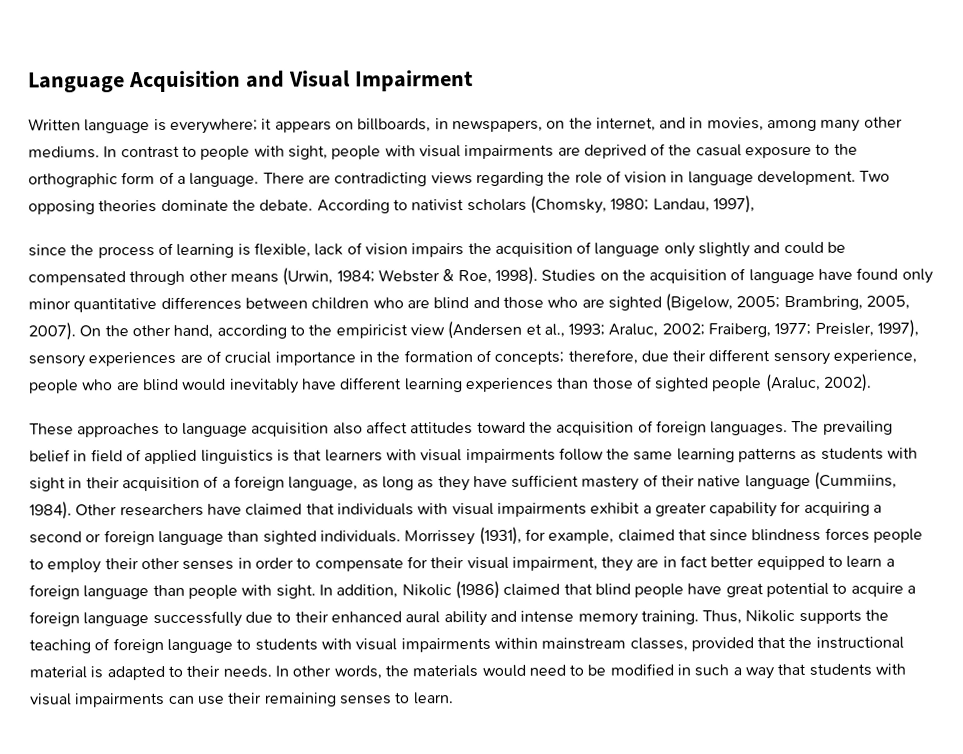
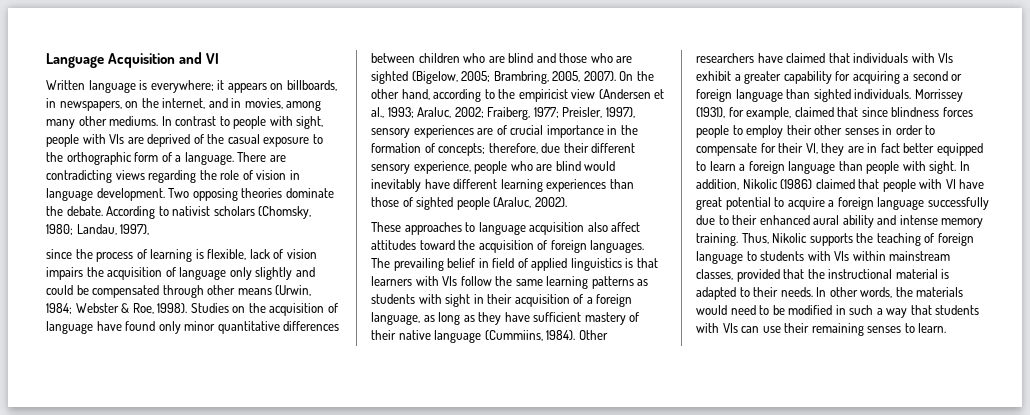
[288,70,474,92] Visual Impairment -> [206,53,220,64] VI
[418,144,555,160] visual impairments -> [109,134,125,144] VIs
[420,448,556,464] visual impairments -> [442,276,458,286] VIs
[451,502,587,517] visual impairments -> [938,53,954,63] VIs
[466,556,598,571] visual impairment, -> [805,143,818,154] VI,
[594,583,685,598] blind people -> [882,179,956,192] people with VI
[355,637,491,653] visual impairments -> [834,251,850,261] VIs
[29,692,166,708] visual impairments -> [722,323,738,333] VIs

